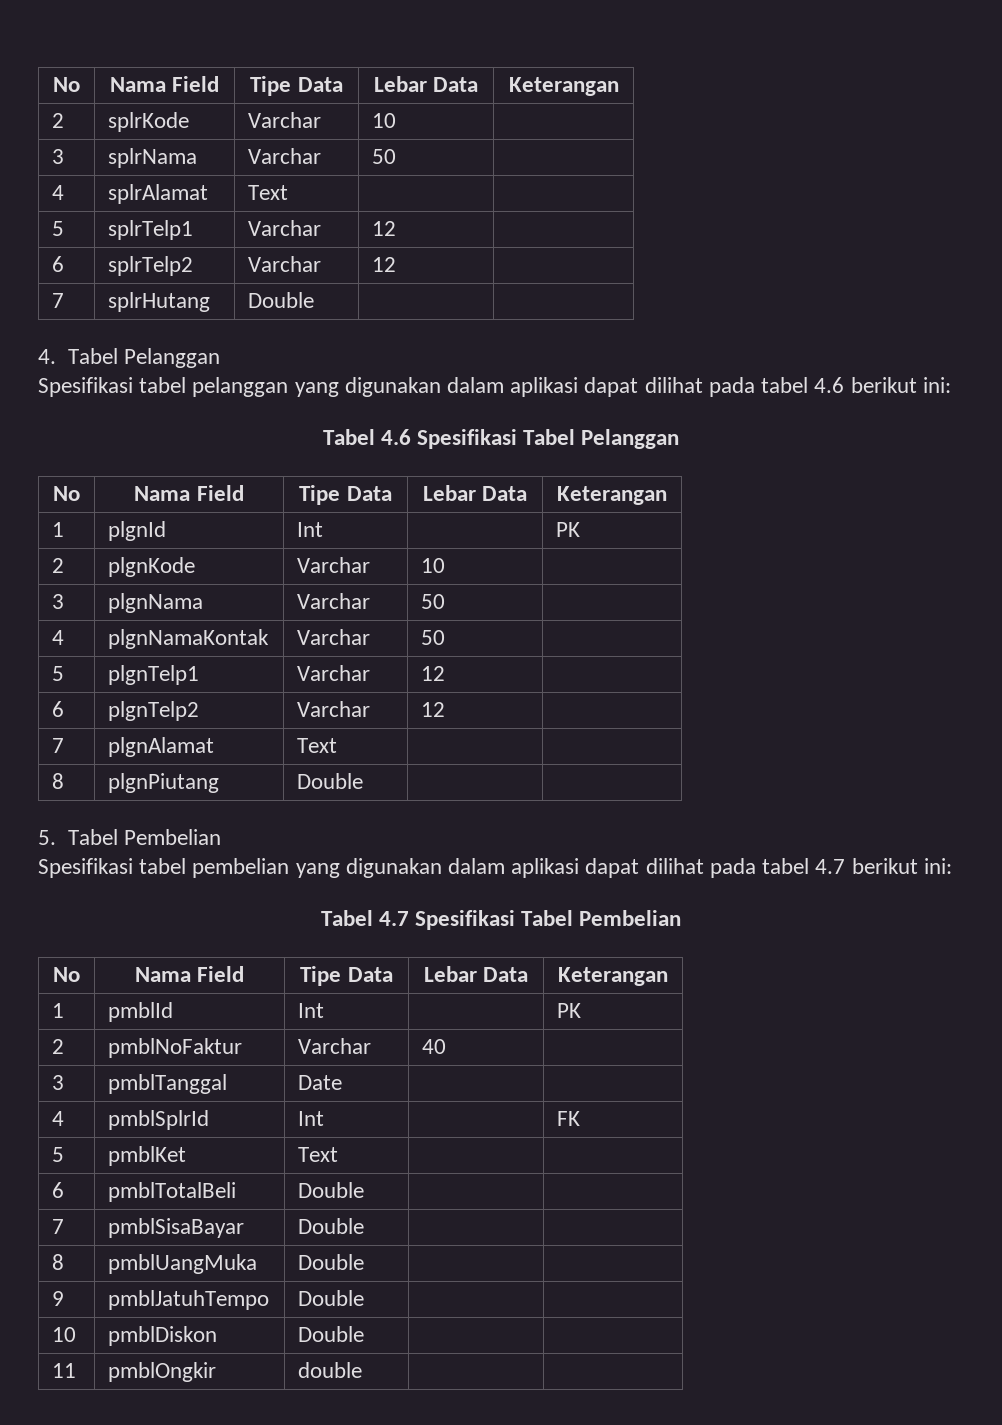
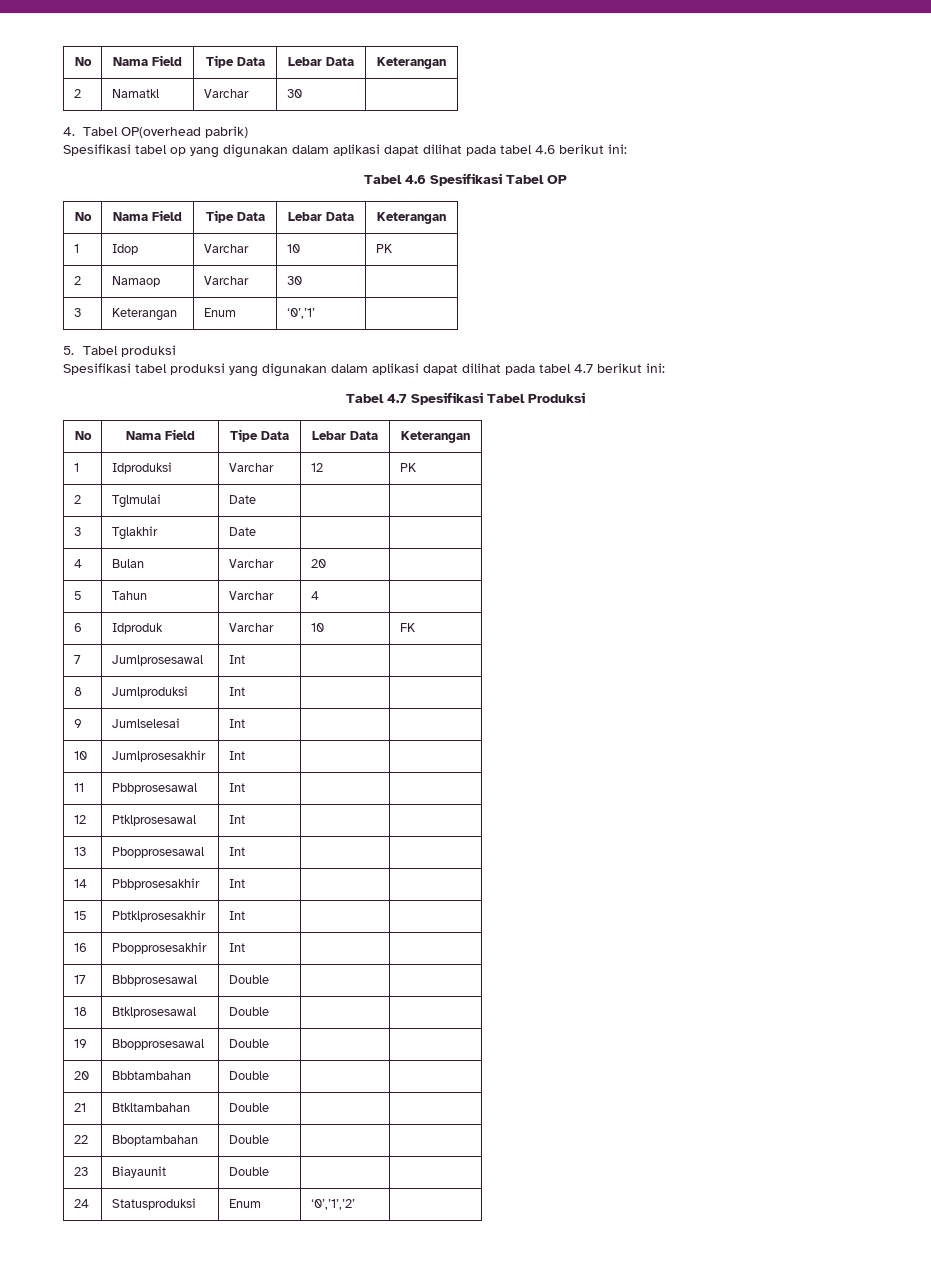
[108,112,190,132] [248,112,322,128] [372,113,397,128] [52,149,65,164] [108,148,198,168] [248,148,322,164] [372,149,397,164] [52,185,65,200] [108,184,209,204] [248,185,289,200] [52,221,65,236] [108,220,194,240] [248,220,322,236] [372,221,397,236] [52,256,65,272] [108,256,194,276] [248,256,322,272] [372,257,397,272] [52,293,65,308] [108,292,211,312] [248,292,315,308] splrKode | Varchar | 10 | // 3 | splrNama | Varchar | 50 | // 4 | splrAlamat | Text | | // 5 | splrTelp1 | Varchar | 12 | // 6 | splrTelp2 | Varchar | 12 | // 7 | splrHutang | Double | -> [111,89,159,98] [203,89,249,98] [286,89,302,98] Namatkl | Varchar | 30
[123,348,220,368] [38,377,289,397] Pelanggan // Spesifikasi tabel pelanggan -> [120,126,248,138] [63,144,186,156] OP(overhead pabrik) // Spesifikasi tabel op
[581,429,680,449] [53,486,80,501] [134,485,244,501] [299,485,392,505] [422,485,528,501] [557,486,667,505] [52,522,65,537] [108,521,167,541] [297,522,324,537] [556,522,581,537] [52,558,65,573] [108,557,196,577] [297,557,371,573] [421,558,446,573] [52,594,65,609] [108,593,204,613] [297,593,371,609] [421,594,446,609] [52,630,65,645] [108,629,270,649] [297,629,371,645] [421,630,446,645] [52,666,65,681] [108,665,200,685] [297,665,371,681] [421,666,446,681] [52,701,65,717] [108,701,200,721] [297,701,371,717] [421,702,446,717] [52,738,65,753] [108,737,215,757] [297,738,338,753] [52,773,65,789] [108,773,220,793] [297,773,364,789] Pelanggan // No | Nama Field | Tipe Data | Lebar Data | Keterangan // 1 | plgnId | Int | | PK // 2 | plgnKode | Varchar | 10 | // 3 | plgnNama | Varchar | 50 | // 4 | plgnNamaKontak | Varchar | 50 | // 5 | plgnTelp1 | Varchar | 12 | // 6 | plgnTelp2 | Varchar | 12 | // 7 | plgnAlamat | Text | | // 8 | plgnPiutang | Double | -> [547,175,567,184] [74,212,92,221] [113,210,182,221] [205,210,265,223] [288,212,354,221] [377,212,446,224] [73,244,79,253] [111,244,138,255] [203,244,249,253] [286,244,300,253] [375,244,393,253] [73,276,81,285] [111,276,160,287] [203,276,249,285] [286,276,302,285] [73,308,81,317] [111,308,177,321] [203,308,236,317] [286,308,315,319] OP // No | Nama Field | Tipe Data | Lebar Data | Keterangan // 1 | Idop | Varchar | 10 | PK // 2 | Namaop | Varchar | 30 | // 3 | Keterangan | Enum | ‘0’,’1’
[123,829,221,845] [38,858,290,878] Pembelian // Spesifikasi tabel pembelian -> [120,345,176,357] [63,363,225,375] produksi // Spesifikasi tabel produksi
[579,910,682,926] [53,967,80,982] [134,966,245,982] [300,966,393,986] [423,966,529,982] [558,967,668,986] [52,1003,65,1018] [108,1002,174,1022] [298,1003,325,1018] [557,1003,582,1018] [52,1039,65,1054] [108,1038,243,1058] [298,1038,372,1054] [422,1039,447,1054] [52,1075,65,1090] [108,1074,228,1094] Pembelian // No | Nama Field | Tipe Data | Lebar Data | Keterangan // 1 | pmblId | Int | | PK // 2 | pmblNoFaktur | Varchar | 40 | // 3 | pmblTanggal -> [528,392,585,403] [74,431,92,440] [125,429,195,440] [230,429,289,442] [312,431,378,440] [401,431,470,443] [73,463,79,472] [111,462,172,474] [228,463,274,472] [310,463,323,472] [399,463,417,472] [73,495,81,504] [111,494,161,508] [228,495,256,504] [73,527,81,536] [111,526,158,540] Produksi // No | Nama Field | Tipe Data | Lebar Data | Keterangan // 1 | Idproduksi | Varchar | 12 | PK // 2 | Tglmulai | Date | | // 3 | Tglakhir
[108,1110,210,1130] [298,1111,325,1126] [557,1111,581,1126] [52,1147,65,1162] [108,1146,187,1166] [298,1147,339,1162] [52,1182,65,1198] [108,1182,237,1202] [298,1182,365,1198] [52,1219,65,1234] [108,1218,245,1238] [298,1218,365,1234] [52,1254,65,1270] [108,1254,258,1274] [298,1254,365,1270] [52,1291,65,1306] [108,1290,270,1310] [298,1290,365,1306] [52,1327,77,1342] [108,1326,218,1346] [298,1326,365,1342] [52,1363,77,1378] [108,1362,217,1382] [298,1362,363,1378] pmblSplrId | Int | | FK // 5 | pmblKet | Text | | // 6 | pmblTotalBeli | Double | | // 7 | pmblSisaBayar | Double | | // 8 | pmblUangMuka | Double | | // 9 | pmblJatuhTempo | Double | | // 10 | pmblDiskon | Double | | // 11 | pmblOngkir | double | -> [111,559,144,568] [228,559,274,568] [310,559,326,568] [73,591,82,600] [111,591,147,600] [228,591,274,600] [310,591,319,600] [73,623,82,632] [111,623,163,634] [228,623,274,632] [310,623,324,632] [399,623,416,632] [73,655,81,664] [111,655,203,666] [228,655,245,664] [73,687,82,696] [111,686,188,698] [228,687,245,696] [73,719,82,728] [111,718,180,728] [228,719,245,728] [73,751,87,760] [111,750,206,762] [228,751,245,760] [73,783,84,792] [111,783,197,794] [228,783,245,792] [73,815,86,824] [111,815,196,826] [228,815,245,824] [73,847,86,856] [111,847,204,858] [228,847,245,856] [73,879,87,888] [111,878,200,890] [228,879,245,888] [73,911,87,920] [111,910,206,922] [228,911,245,920] [73,943,87,952] [111,942,207,954] [228,943,245,952] [73,975,86,984] [111,975,197,986] [228,975,269,984] [73,1007,87,1016] [111,1007,196,1018] [228,1007,269,1016] [73,1039,87,1048] [111,1039,204,1050] [228,1039,269,1048] [73,1071,89,1080] [111,1071,191,1080] [228,1071,269,1080] [73,1103,86,1112] [111,1103,190,1112] [228,1103,269,1112] [73,1135,88,1144] [111,1135,198,1146] [228,1135,269,1144] [73,1167,88,1176] [111,1166,166,1178] [228,1167,269,1176] [73,1199,89,1208] [111,1198,196,1210] [228,1199,261,1208] [310,1199,355,1210] Bulan | Varchar | 20 | // 5 | Tahun | Varchar | 4 | // 6 | Idproduk | Varchar | 10 | FK // 7 | Jumlprosesawal | Int | | // 8 | Jumlproduksi | Int | | // 9 | Jumlselesai | Int | | // 10 | Jumlprosesakhir | Int | | // 11 | Pbbprosesawal | Int | | // 12 | Ptklprosesawal | Int | | // 13 | Pbopprosesawal | Int | | // 14 | Pbbprosesakhir | Int | | // 15 | Pbtklprosesakhir | Int | | // 16 | Pbopprosesakhir | Int | | // 17 | Bbbprosesawal | Double | | // 18 | Btklprosesawal | Double | | // 19 | Bbopprosesawal | Double | | // 20 | Bbbtambahan | Double | | // 21 | Btkltambahan | Double | | // 22 | Bboptambahan | Double | | // 23 | Biayaunit | Double | | // 24 | Statusproduksi | Enum | ‘0’,’1’,’2’

